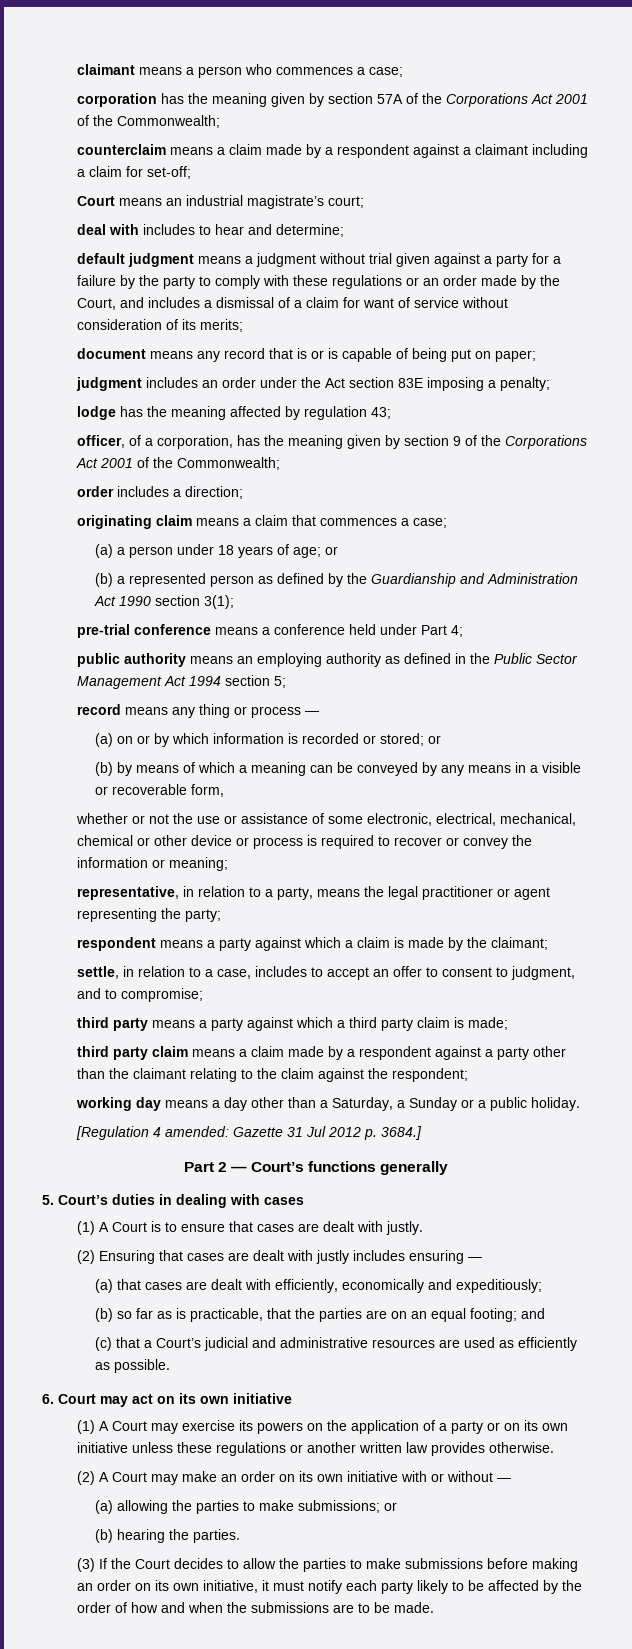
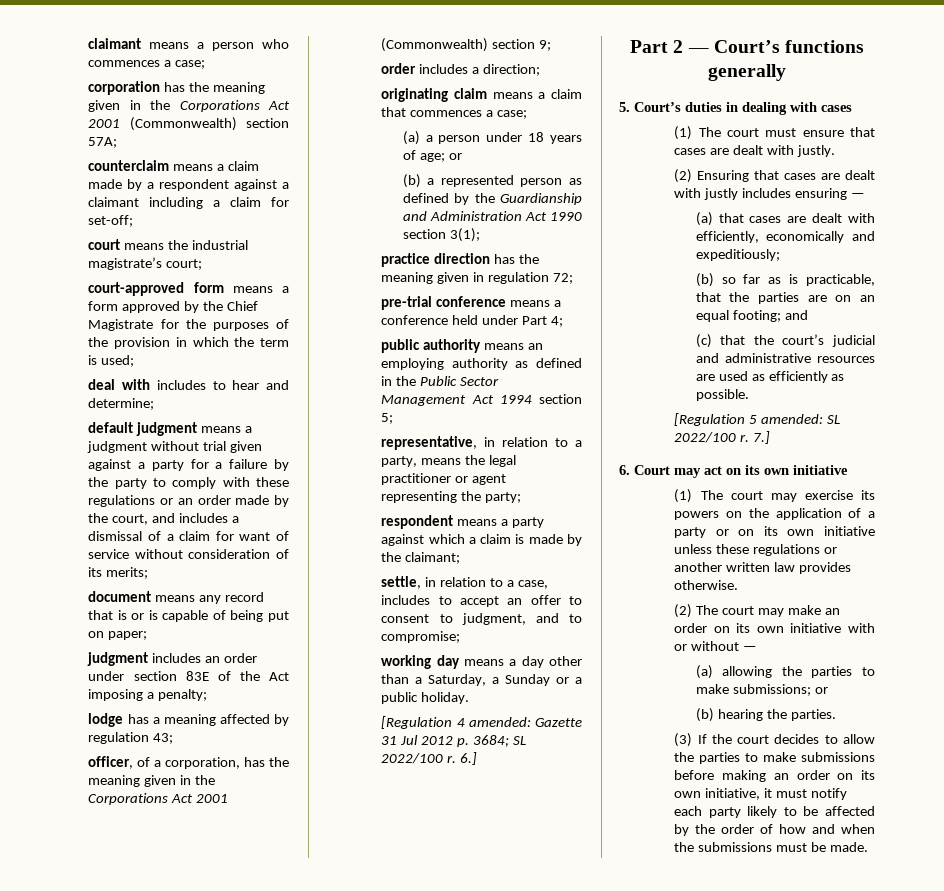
[309,93,589,107] [77,115,221,128] by section 57A of the Corporations Act 2001 of the Commonwealth; -> [129,100,290,112] [88,117,289,131] [88,137,118,148] in the Corporations Act 2001 (Commonwealth) section 57A;
[77,196,183,206] Court means an -> [88,239,189,250] court means the
(365, 202) none -> [88,282,289,296] [88,301,259,313] [88,319,289,331] [88,337,290,349] [88,355,135,367] // court-approved form means a form approved by the Chief Magistrate for the purposes of the provision in which the term is used;
[77,298,117,310] Court, -> [112,514,149,525] court,
[301,377,424,388] the Act section 83E -> [133,671,289,681] section 83E of the Act
[147,406,168,417] the -> [152,717,160,724] a
[385,435,588,449] [76,457,281,470] by section 9 of the Corporations Act 2001 of the Commonwealth; -> [180,775,216,785] [88,793,229,805] [381,38,552,52] in the Corporations Act 2001 (Commonwealth) section 9;
(234, 602) none -> [381,253,540,267] [381,272,574,284] // practice direction has the meaning given in regulation 72;
[77,704,320,718] [94,733,441,747] [94,762,581,776] [94,784,224,797] [76,813,577,826] [77,835,533,849] [77,857,229,871] // record means any thing or process — // (a) on or by which information is recorded or stored; or // (b) by means of which a meaning can be conveyed by any means in a visible or recoverable form, // whether or not the use or assistance of some electronic, electrical, mechanical, chemical or other device or process is required to recover or convey the information or meaning; -> (394, 418) none
[77,1017,509,1031] [77,1046,567,1060] [77,1068,469,1082] // third party means a party against which a third party claim is made; // third party claim means a claim made by a respondent against a party other than the claimant relating to the claim against the respondent; -> (461, 637) none
[381,1126,423,1140] 3684.] -> [473,735,526,747] [381,752,478,765] 3684; SL 2022/100 r. 6.]
[99,1221,178,1232] A Court is to -> [698,127,797,137] The court must
[143,1338,201,1348] a Court’s -> [753,334,825,345] the court’s
(170, 1366) none -> [674,413,841,426] [674,431,771,444] // [Regulation 5 amended: SL 2022/100 r. 7.]
[99,1421,148,1431] A Court -> [700,490,763,500] The court
[99,1472,148,1482] A Court -> [696,605,755,615] The court
[135,1559,171,1569] Court -> [737,735,770,744] court
[333,1603,371,1613] are to -> [776,843,808,852] must

